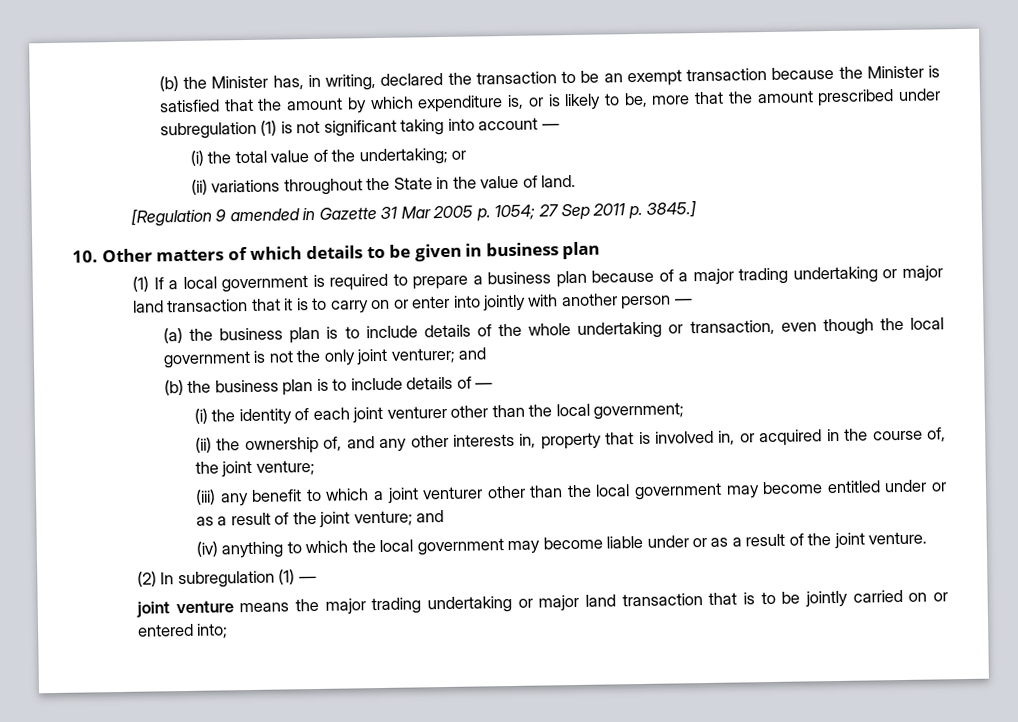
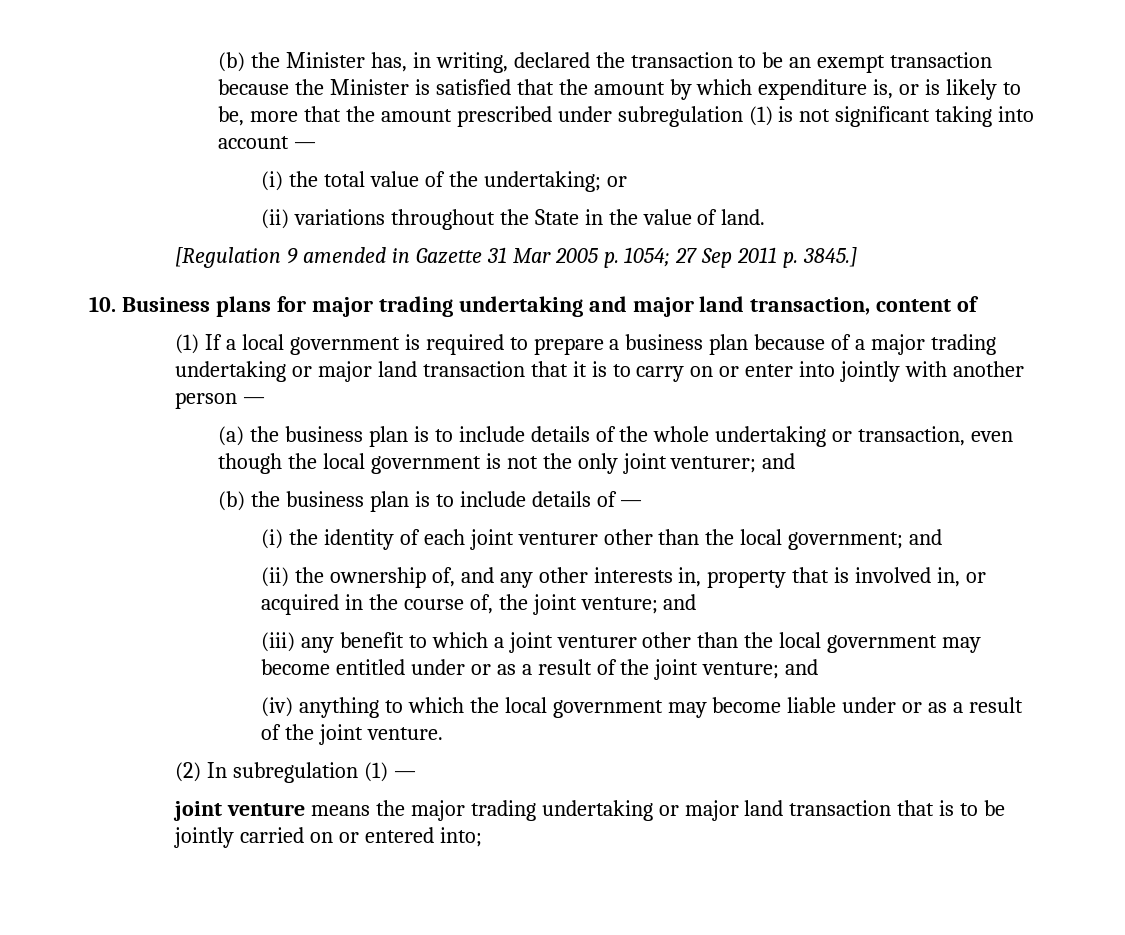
[101,241,601,263] Other matters of which details to be given in business plan -> [121,296,980,317] Business plans for major trading undertaking and major land transaction, content of
(684, 411) none -> [909,529,943,545] and
(315, 467) none -> [663,594,697,610] and

